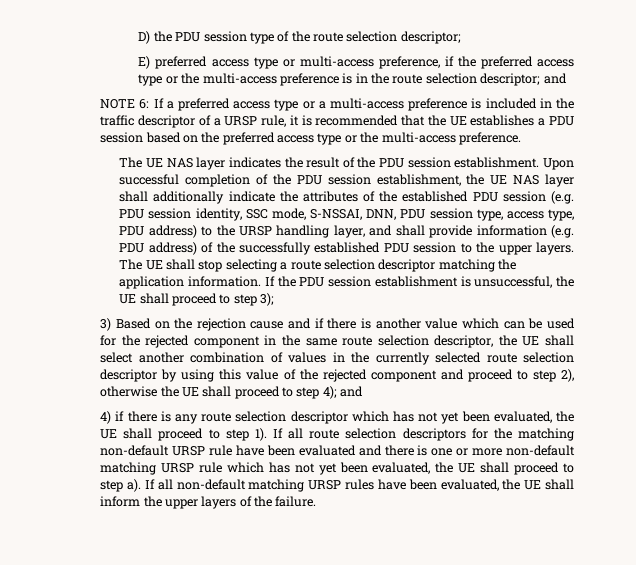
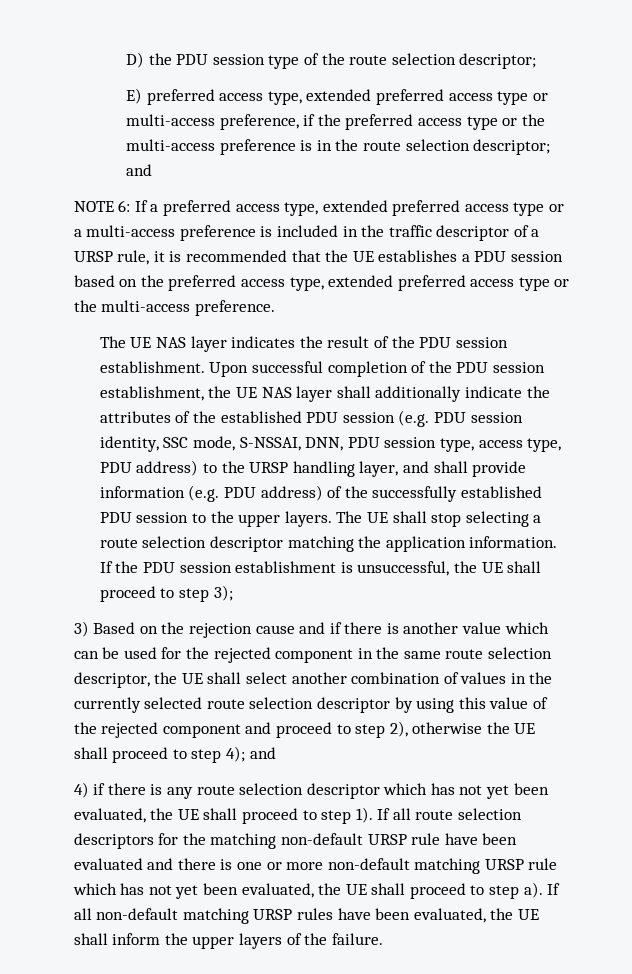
(249, 63) none -> [267,89,493,105] type, extended preferred access
(271, 105) none -> [284,200,509,216] type, extended preferred access
(315, 139) none -> [289,275,515,291] type, extended preferred access

